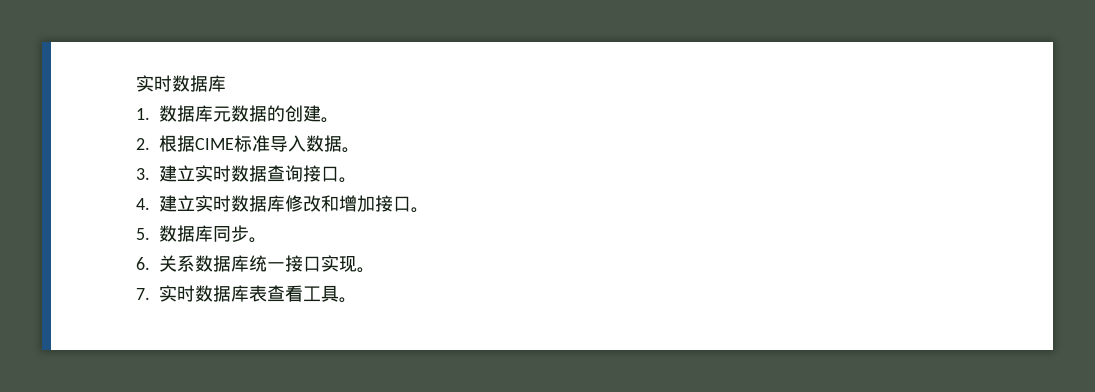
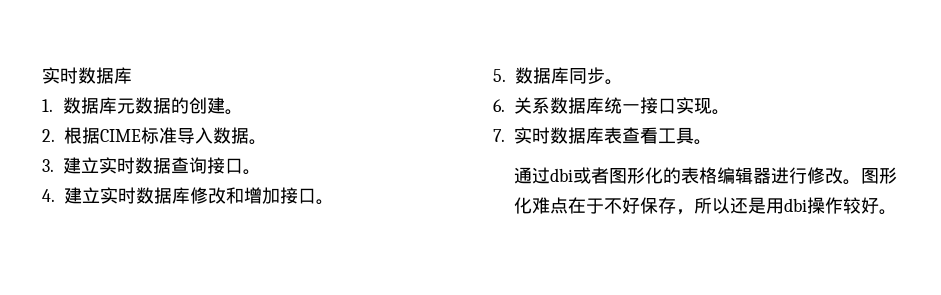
(357, 300) none -> [513,167,897,185] [513,197,897,215] // 通过dbi或者图形化的表格编辑器进行修改。图形化难点在于不好保存，所以还是用dbi操作较好。

